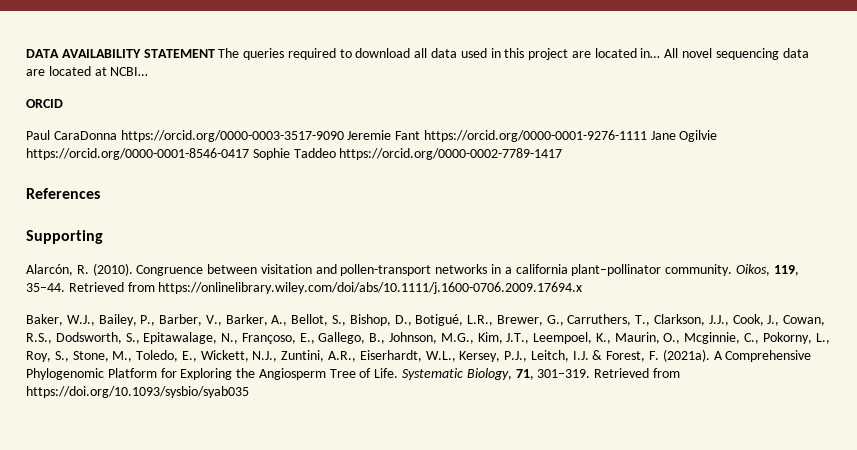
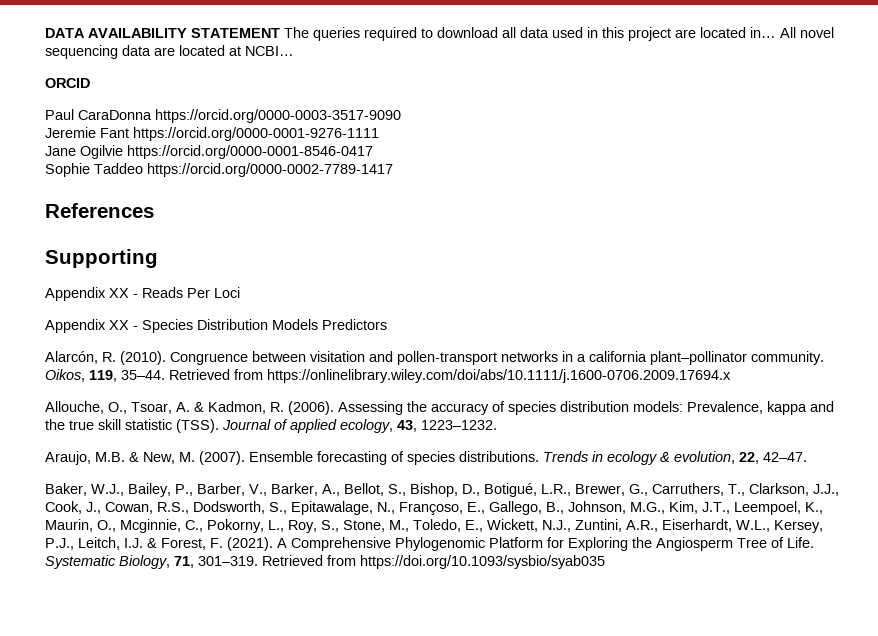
(344, 136) none -> (401, 116) //
(647, 136) none -> (379, 134) //
(249, 154) none -> (373, 152) //
(103, 237) none -> [45,287,240,301] [45,319,387,333] // Appendix XX - Reads Per Loci // Appendix XX - Species Distribution Models Predictors
(583, 288) none -> [45,401,834,415] [45,419,497,433] [45,451,807,465] // Allouche, O., Tsoar, A. & Kadmon, R. (2006). Assessing the accuracy of species distribution models: Prevalence, kappa and the true skill statistic (TSS). Journal of applied ecology, 43, 1223–1232. // Araujo, M.B. & New, M. (2007). Ensemble forecasting of species distributions. Trends in ecology & evolution, 22, 42–47.
[662,349,710,362] (2021a). -> [227,537,273,551] (2021).

